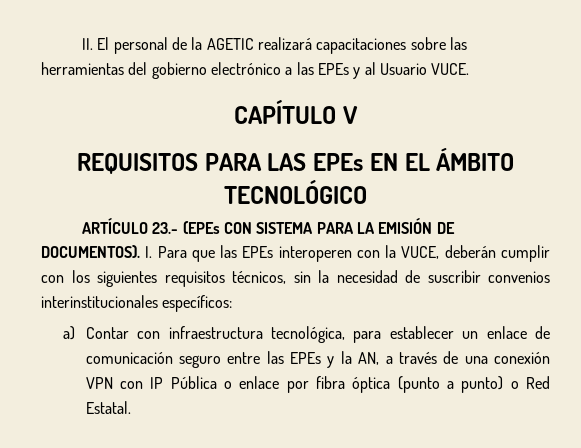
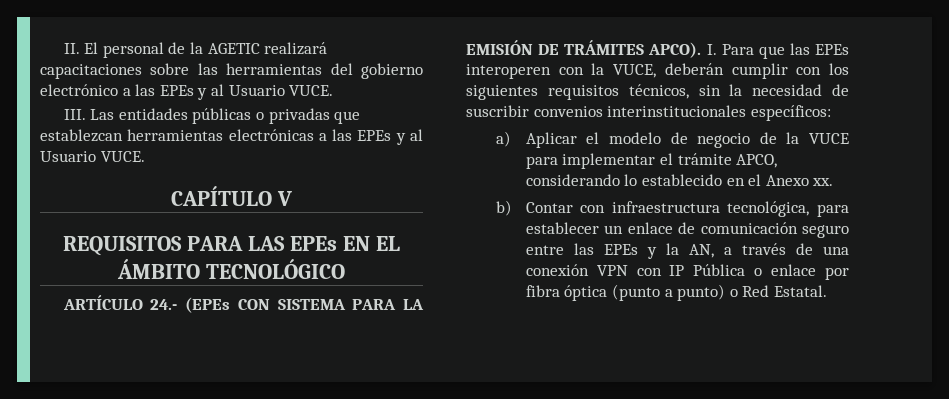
(470, 69) none -> [63,108,361,124] [40,129,423,145] [40,151,145,162] // III. Las entidades públicas o privadas que establezcan herramientas electrónicas a las EPEs y al Usuario VUCE.
[152,222,179,234] 23.- -> [150,299,178,310] 24.-
[41,245,140,258] DOCUMENTOS). -> [564,40,702,58] TRÁMITES APCO).
(76, 333) none -> [525,132,849,148] [525,153,778,169] [525,174,834,186] [495,200,512,216] Aplicar el modelo de negocio de la VUCE para implementar el trámite APCO, considerando lo establecido en el Anexo xx. // b)

